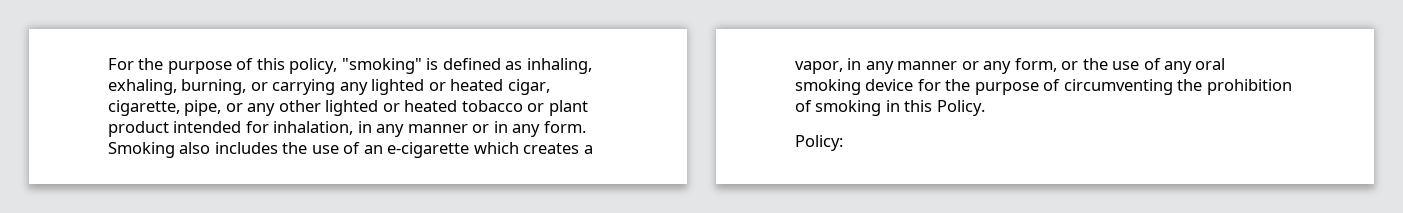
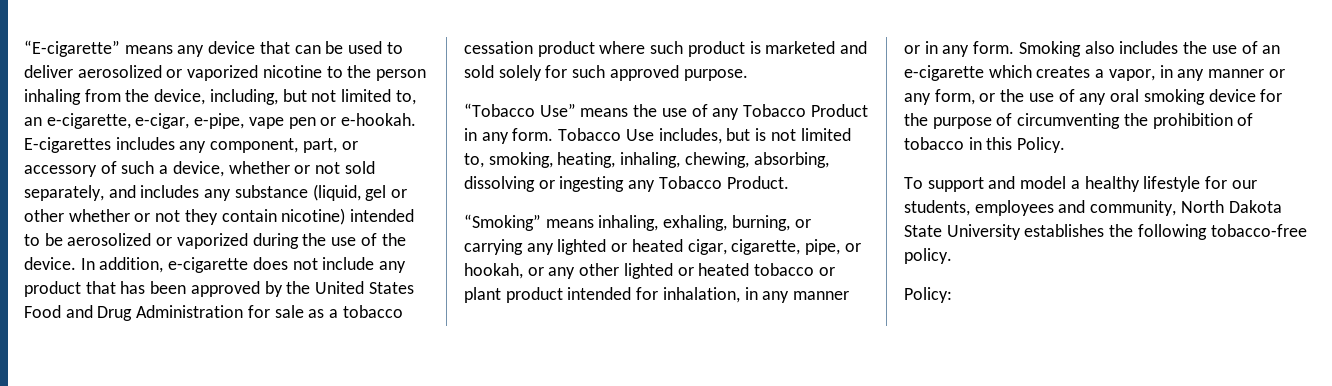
[108,58,523,74] For the purpose of this policy, "smoking" is defined as -> [24,40,403,57] [24,65,427,81] [24,89,416,105] [24,113,417,129] [24,137,358,153] [24,161,375,177] [24,184,408,201] [24,208,415,225] [24,233,406,249] [24,257,407,273] [24,281,414,297] [24,305,403,321] [464,41,868,57] [464,65,748,81] [464,103,868,120] [464,128,851,144] [464,152,829,168] [464,176,789,192] [464,214,594,231] “E-cigarette” means any device that can be used to deliver aerosolized or vaporized nicotine to the person inhaling from the device, including, but not limited to, an e-cigarette, e-cigar, e-pipe, vape pen or e-hookah. E-cigarettes includes any component, part, or accessory of such a device, whether or not sold separately, and includes any substance (liquid, gel or other whether or not they contain nicotine) intended to be aerosolized or vaporized during the use of the device. In addition, e-cigarette does not include any product that has been approved by the United States Food and Drug Administration for sale as a tobacco cessation product where such product is marketed and sold solely for such approved purpose. // “Tobacco Use” means the use of any Tobacco Product in any form. Tobacco Use includes, but is not limited to, smoking, heating, inhaling, chewing, absorbing, dissolving or ingesting any Tobacco Product. // “Smoking” means
(243, 107) none -> [464,263,544,279] hookah, or
[815,100,882,116] smoking -> [904,137,964,150] tobacco
(985, 108) none -> [904,176,1257,192] [904,200,1282,216] [904,224,1307,240] [904,248,952,264] // To support and model a healthy lifestyle for our students, employees and community, North Dakota State University establishes the following tobacco-free policy.

